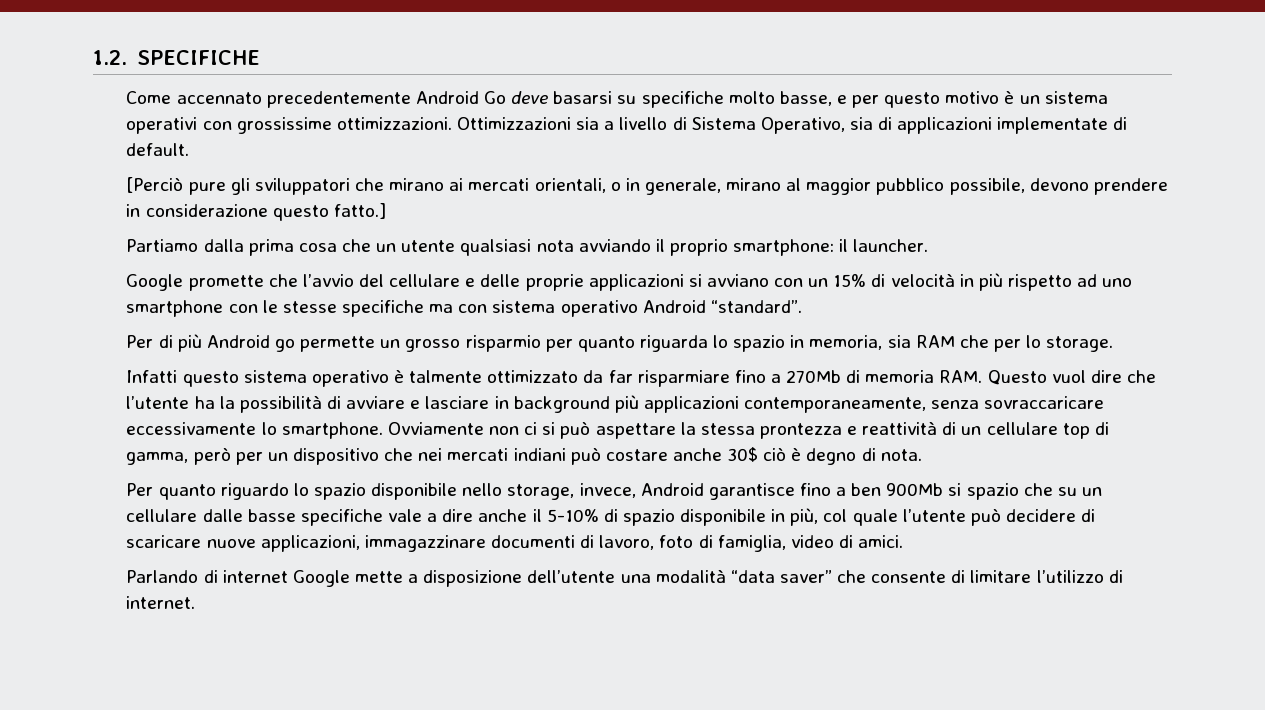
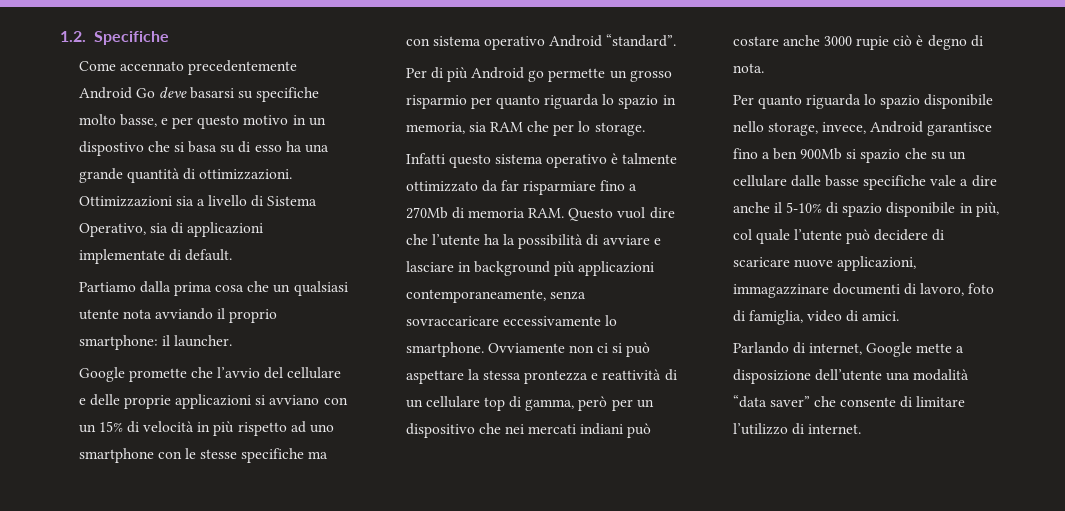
[136,50,260,65] SPECIFICHE -> [93,31,169,45] Specifiche
[1004,91,1108,104] [126,117,332,134] è un sistema operativi con grossissime -> [292,115,326,126] [78,141,329,156] [78,168,195,183] in un dispostivo che si basa su di esso ha una grande quantità di
[126,177,1168,195] [126,203,386,221] // [Perciò pure gli sviluppatori che mirano ai mercati orientali, o in generale, mirano al maggior pubblico possibile, devono prendere in considerazione questo fatto.] -> (232, 255) none
[401,239,532,256] utente qualsiasi -> [293,281,348,296] [78,309,119,320] qualsiasi utente
[727,447,759,462] 30$ -> [823,36,890,50] 3000 rupie
[220,483,289,500] riguardo -> [805,94,861,109] riguarda
[222,570,288,583] internet -> [808,343,862,355] internet,

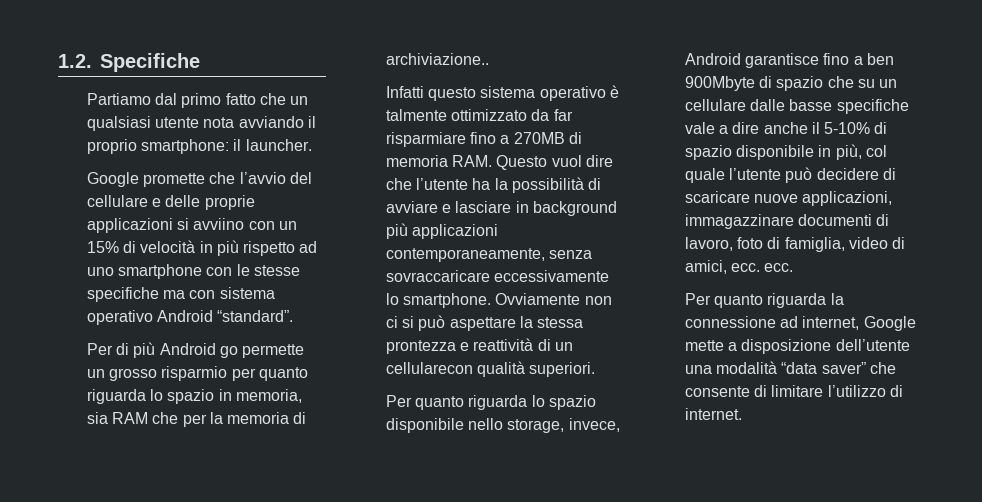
[78,60,297,75] [78,87,320,102] [78,114,326,129] [78,141,329,156] [78,168,293,183] [78,195,318,207] [78,222,264,237] [78,249,232,264] [78,281,245,296] Come accennato precedentemente Android Go deve basarsi su specifiche molto basse, e per questo motivo in un dispostivo che si basa su di esso ha una grande quantità di ottimizzazioni. Ottimizzazioni sia a livello di Sistema Operativo, sia di applicazioni implementate di default. // Partiamo dalla prima cosa -> [86,93,256,108] Partiamo dal primo fatto
[269,395,320,405] avviano -> [193,218,245,230] avviino
[578,121,645,136] lo storage. -> [209,412,307,424] [385,53,489,65] la memoria di archiviazione..
[405,207,448,219] 270Mb -> [513,132,565,144] 270MB
[425,396,654,411] [405,423,652,438] [732,35,983,50] [732,63,764,73] cellulare top di gamma, però per un dispositivo che nei mercati indiani può costare anche 3000 rupie ciò è degno di nota. -> [385,361,596,377] cellularecon qualità superiori.
[800,148,857,160] 900Mb si -> [684,76,772,91] 900Mbyte di
[862,311,900,321] [732,342,805,354] amici. // Parlando di -> [684,260,794,274] [684,293,844,308] [684,316,798,328] amici, ecc. ecc. // Per quanto riguarda la connessione ad

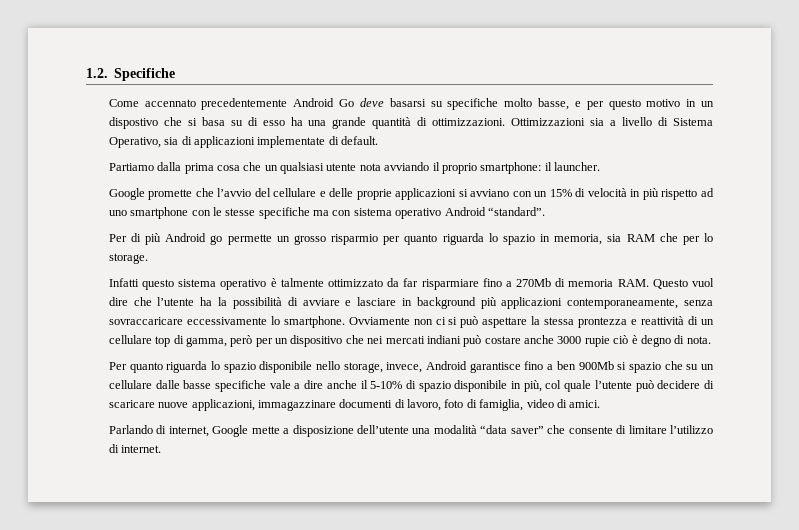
[86,93,256,108] Partiamo dal primo fatto -> [108,98,714,110] [108,117,714,129] [108,136,379,148] [108,162,240,174] Come accennato precedentemente Android Go deve basarsi su specifiche molto basse, e per questo motivo in un dispostivo che si basa su di esso ha una grande quantità di ottimizzazioni. Ottimizzazioni sia a livello di Sistema Operativo, sia di applicazioni implementate di default. // Partiamo dalla prima cosa
[193,218,245,230] avviino -> [470,189,510,197] avviano
[209,412,307,424] [385,53,489,65] la memoria di archiviazione.. -> [703,233,713,242] [108,253,148,264] lo storage.
[513,132,565,144] 270MB -> [516,278,552,287] 270Mb
[385,361,596,377] cellularecon qualità superiori. -> [108,335,711,347] cellulare top di gamma, però per un dispositivo che nei mercati indiani può costare anche 3000 rupie ciò è degno di nota.
[684,76,772,91] 900Mbyte di -> [578,361,627,370] 900Mb si
[684,260,794,274] [684,293,844,308] [684,316,798,328] amici, ecc. ecc. // Per quanto riguarda la connessione ad -> [569,400,601,408] [108,425,167,434] amici. // Parlando di

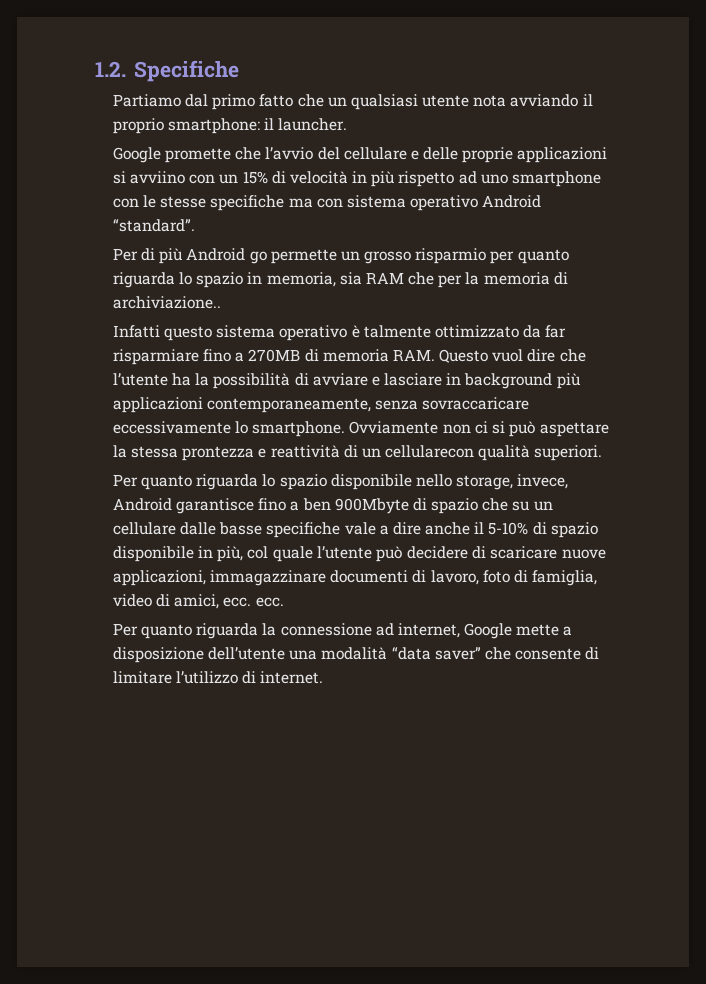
[108,98,714,110] [108,117,714,129] [108,136,379,148] [108,162,240,174] Come accennato precedentemente Android Go deve basarsi su specifiche molto basse, e per questo motivo in un dispostivo che si basa su di esso ha una grande quantità di ottimizzazioni. Ottimizzazioni sia a livello di Sistema Operativo, sia di applicazioni implementate di default. // Partiamo dalla prima cosa -> [112,94,294,110] Partiamo dal primo fatto
[470,189,510,197] avviano -> [129,171,185,184] avviino
[703,233,713,242] [108,253,148,264] lo storage. -> [465,272,568,285] [112,296,221,309] la memoria di archiviazione..
[516,278,552,287] 270Mb -> [248,349,301,362] 270MB
[108,335,711,347] cellulare top di gamma, però per un dispositivo che nei mercati indiani può costare anche 3000 rupie ciò è degno di nota. -> [385,445,603,461] cellularecon qualità superiori.
[578,361,627,370] 900Mb si -> [334,498,427,514] 900Mbyte di
[569,400,601,408] [108,425,167,434] amici. // Parlando di -> [174,594,284,609] [112,623,394,639] amici, ecc. ecc. // Per quanto riguarda la connessione ad

